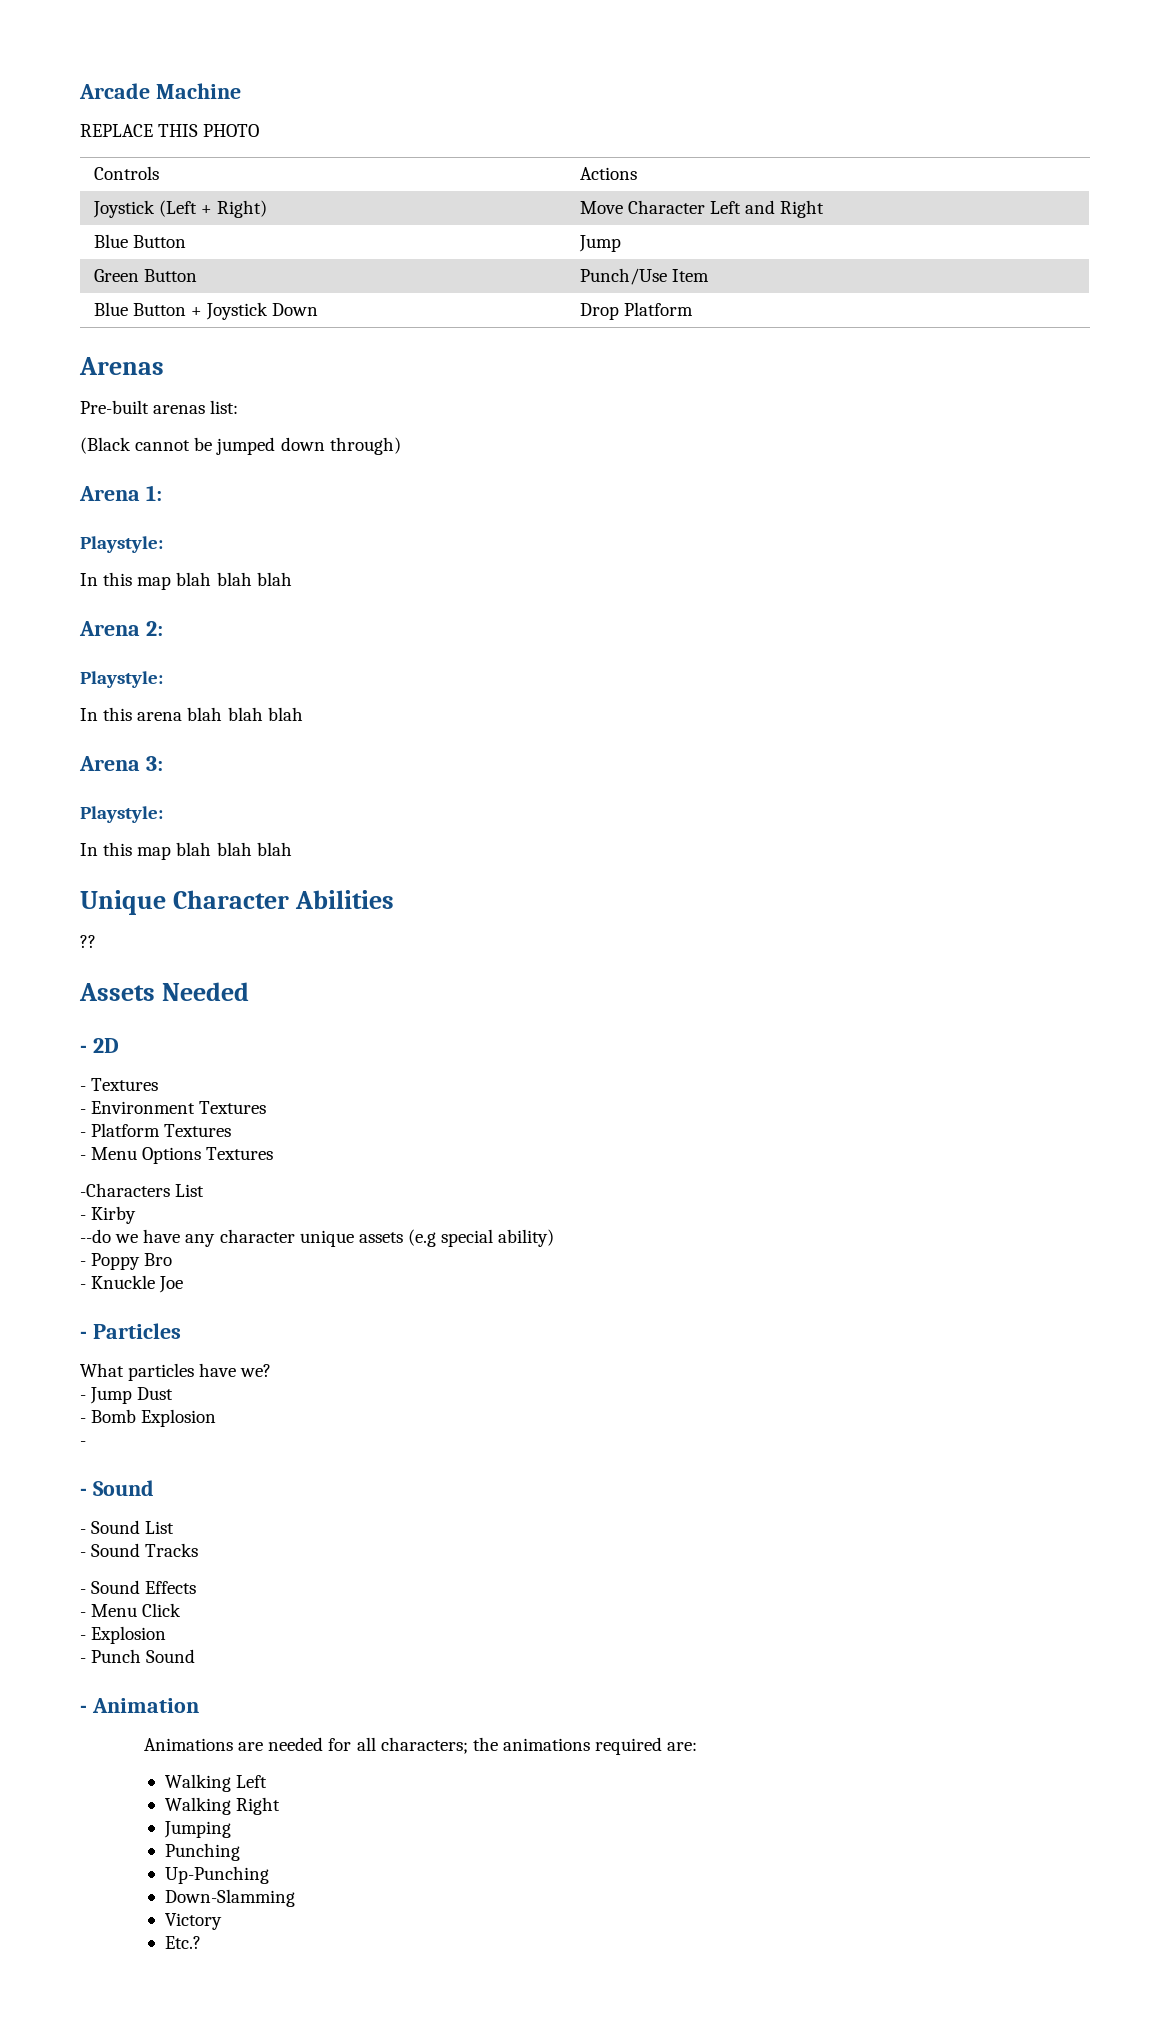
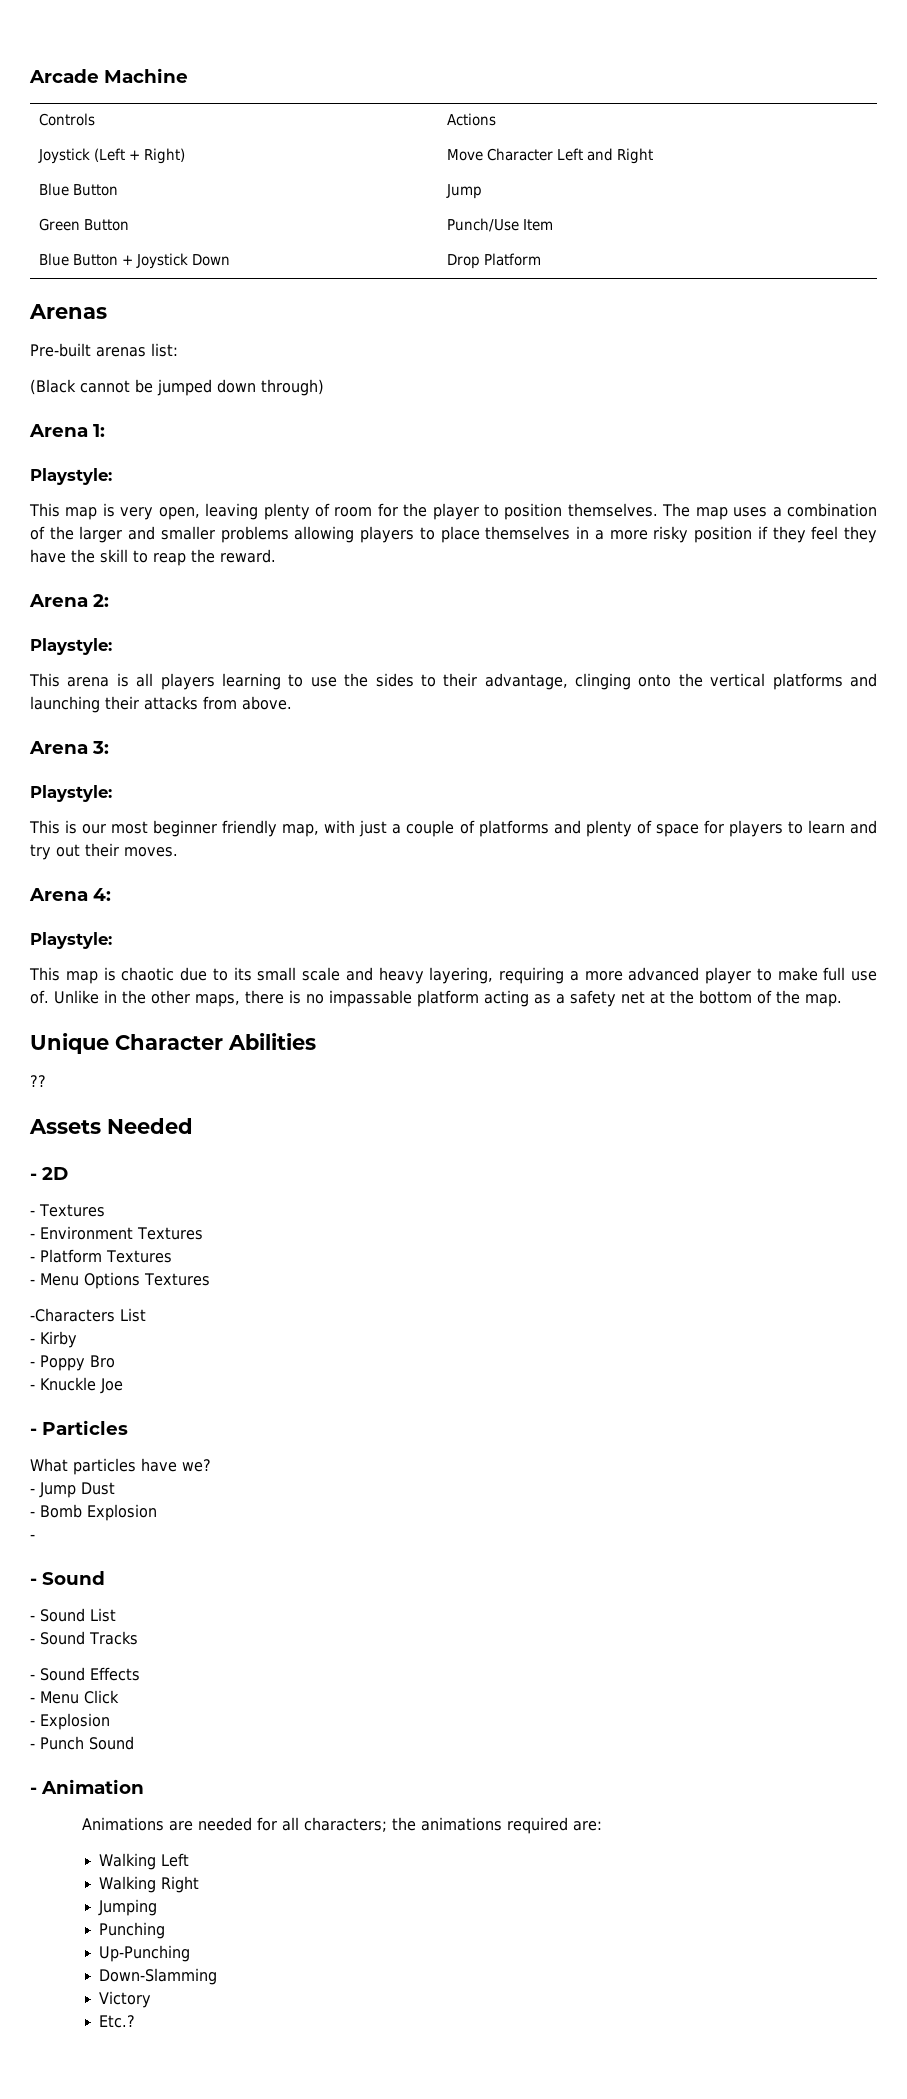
[80,124,260,137] // REPLACE THIS PHOTO -> (188, 75) none
[80,572,292,590] [79,621,163,636] [80,671,163,688] [80,707,303,721] [79,756,163,771] [80,806,163,823] [80,842,292,860] In this map blah blah blah // Arena 2: // Playstyle: // In this arena blah blah blah // Arena 3: // Playstyle: // In this map blah blah blah -> [29,503,878,520] [30,526,877,543] [30,549,276,566] [29,594,109,607] [30,638,112,655] [29,673,878,690] [30,696,292,713] [29,741,109,754] [30,785,112,802] [29,820,877,837] [30,843,178,860] [29,888,111,901] [30,932,112,949] [29,967,877,984] [30,990,842,1007] This map is very open, leaving plenty of room for the player to position themselves. The map uses a combination of the larger and smaller problems allowing players to place themselves in a more risky position if they feel they have the skill to reap the reward. // Arena 2: // Playstyle: // This arena is all players learning to use the sides to their advantage, clinging onto the vertical platforms and launching their attacks from above. // Arena 3: // Playstyle: // This is our most beginner friendly map, with just a couple of platforms and plenty of space for players to learn and try out their moves. // Arena 4: // Playstyle: // This map is chaotic due to its small scale and heavy layering, requiring a more advanced player to make full use of. Unlike in the other maps, there is no impassable platform acting as a safety net at the bottom of the map.
[80,1229,555,1247] // --do we have any character unique assets (e.g special ability) -> (77, 1339) none

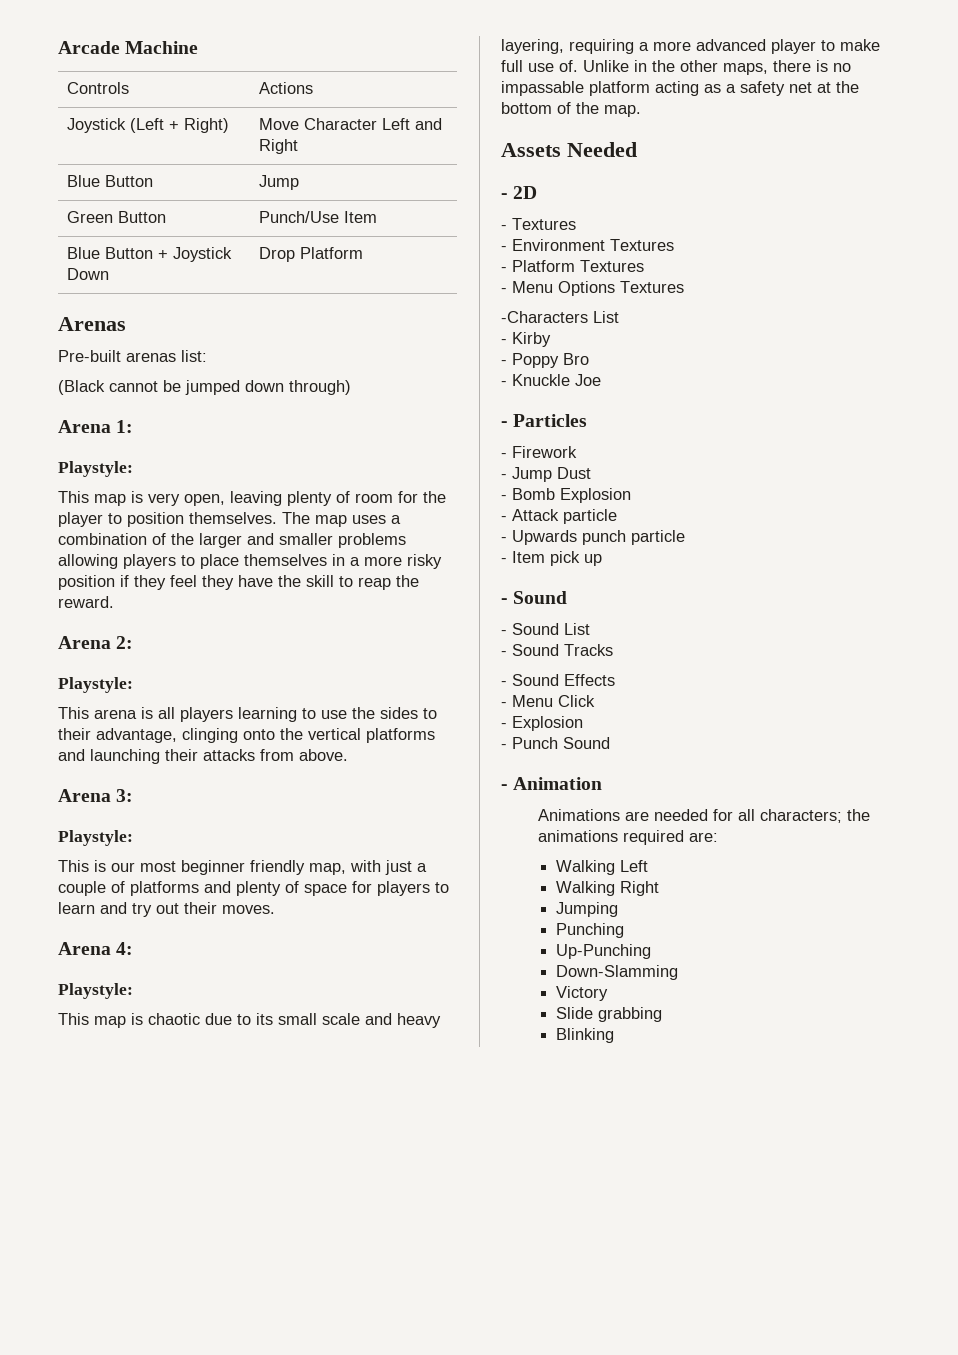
[30,1033,316,1054] [30,1075,46,1087] // Unique Character Abilities // ?? -> (641, 111) none
[30,1458,211,1475] What particles have we? -> [501,446,577,458] - Firework
(35, 1537) none -> [512,509,617,524] [501,530,685,545] [501,551,602,566] Attack particle // - Upwards punch particle // - Item pick up
[99,2015,136,2028] Etc.? -> [555,1007,662,1022] [555,1028,614,1043] Slide grabbing // Blinking

